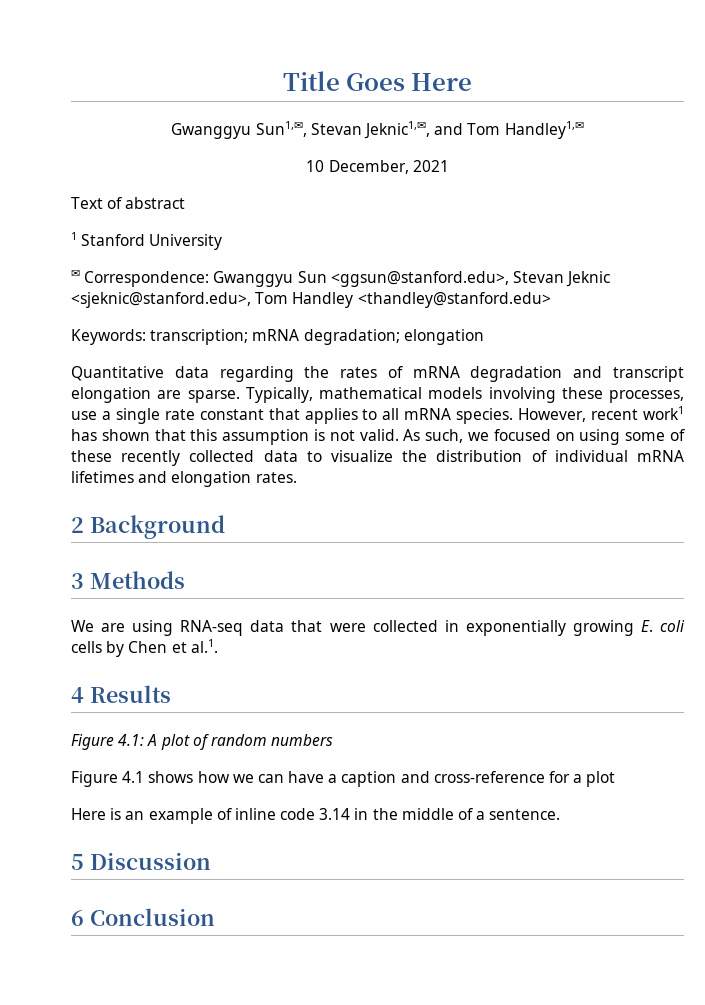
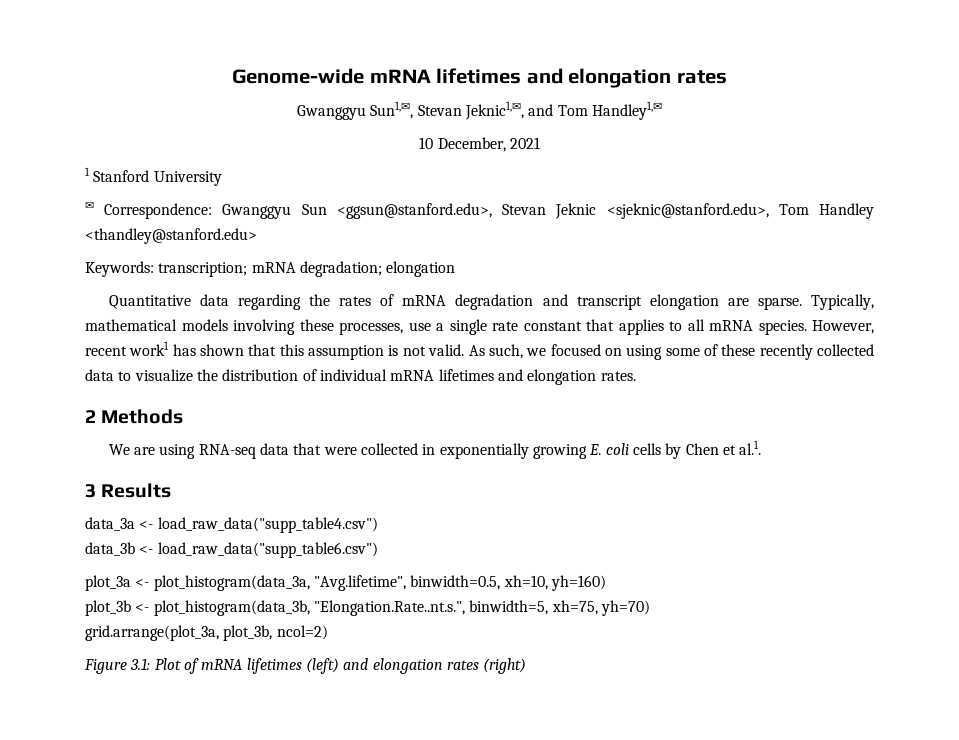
[282,71,473,91] Title Goes Here -> [232,68,727,88] Genome-wide mRNA lifetimes and elongation rates
[71,197,186,209] // Text of abstract -> (540, 143) none
[89,515,225,539] [71,573,84,589] Background // 3 -> (96, 416) none
[71,687,84,703] 4 -> [85,484,96,498] 3
[71,734,334,750] [71,771,616,787] [71,808,561,824] [71,852,211,870] [71,908,215,926] Figure 4.1: A plot of random numbers // Figure 4.1 shows how we can have a caption and cross-reference for a plot // Here is an example of inline code 3.14 in the middle of a sentence. // 5 Discussion // 6 Conclusion -> [85,517,378,533] [85,542,378,558] [85,575,606,591] [85,600,650,616] [85,625,328,641] [84,658,527,674] data_3a <- load_raw_data("supp_table4.csv") // data_3b <- load_raw_data("supp_table6.csv") // plot_3a <- plot_histogram(data_3a, "Avg.lifetime", binwidth=0.5, xh=10, yh=160) // plot_3b <- plot_histogram(data_3b, "Elongation.Rate..nt.s.", binwidth=5, xh=75, yh=70) // grid.arrange(plot_3a, plot_3b, ncol=2) // Figure 3.1: Plot of mRNA lifetimes (left) and elongation rates (right)

